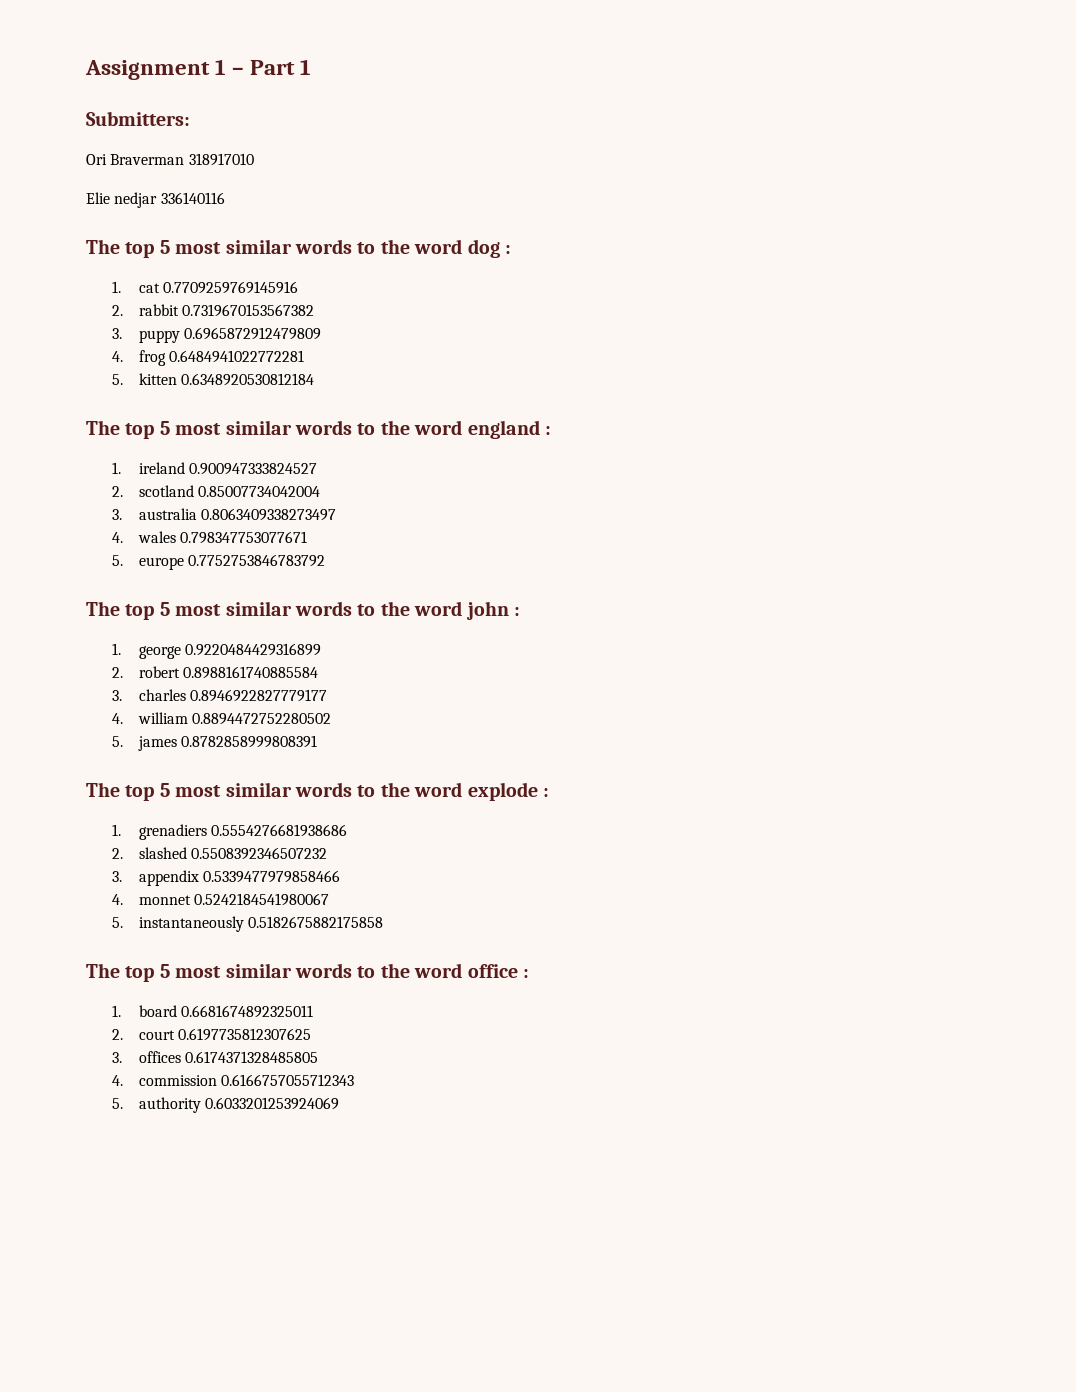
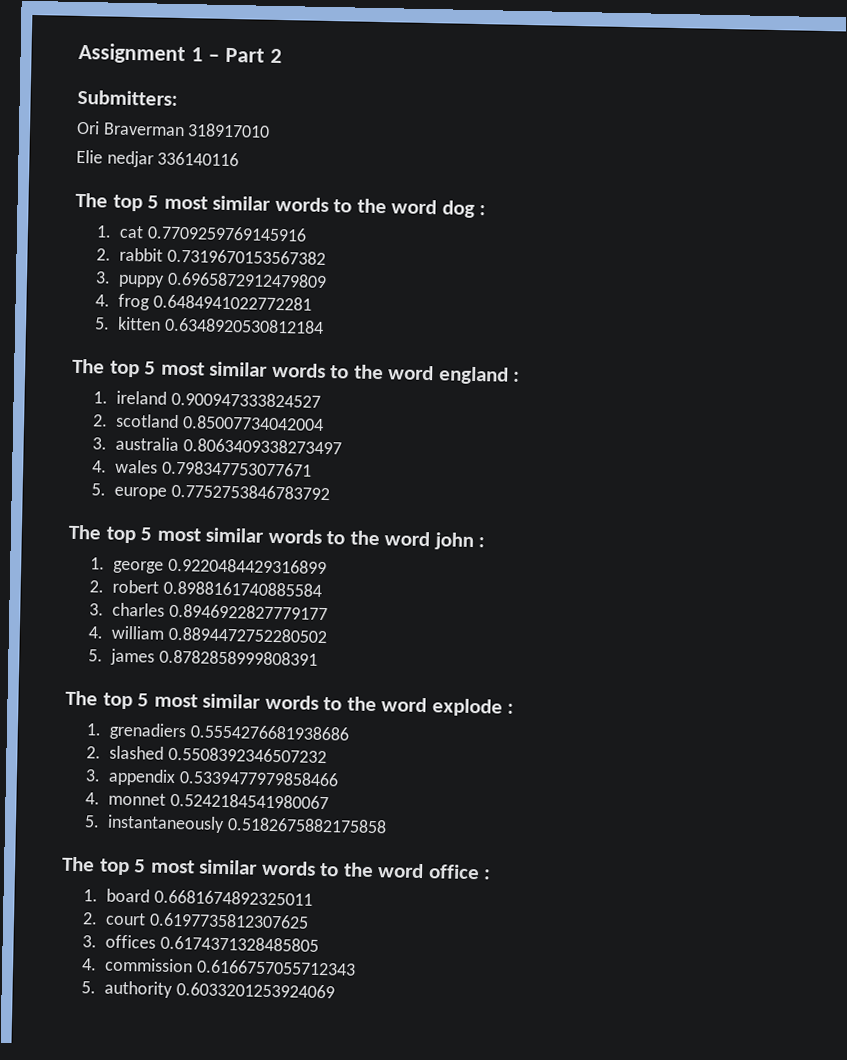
[300,59,312,75] 1 -> [269,48,282,64] 2

